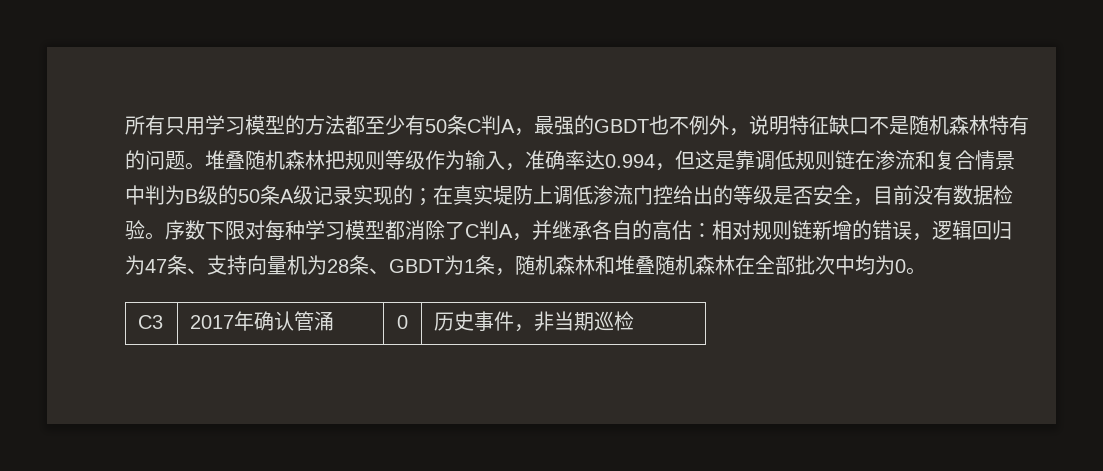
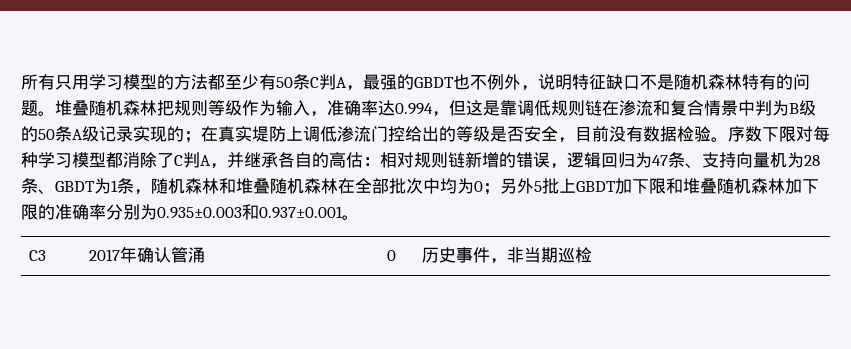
(906, 266) none -> [483,178,819,195] [21,204,343,220] ；另外5批上GBDT加下限和堆叠随机森林加下限的准确率分别为0.935±0.003和0.937±0.001

